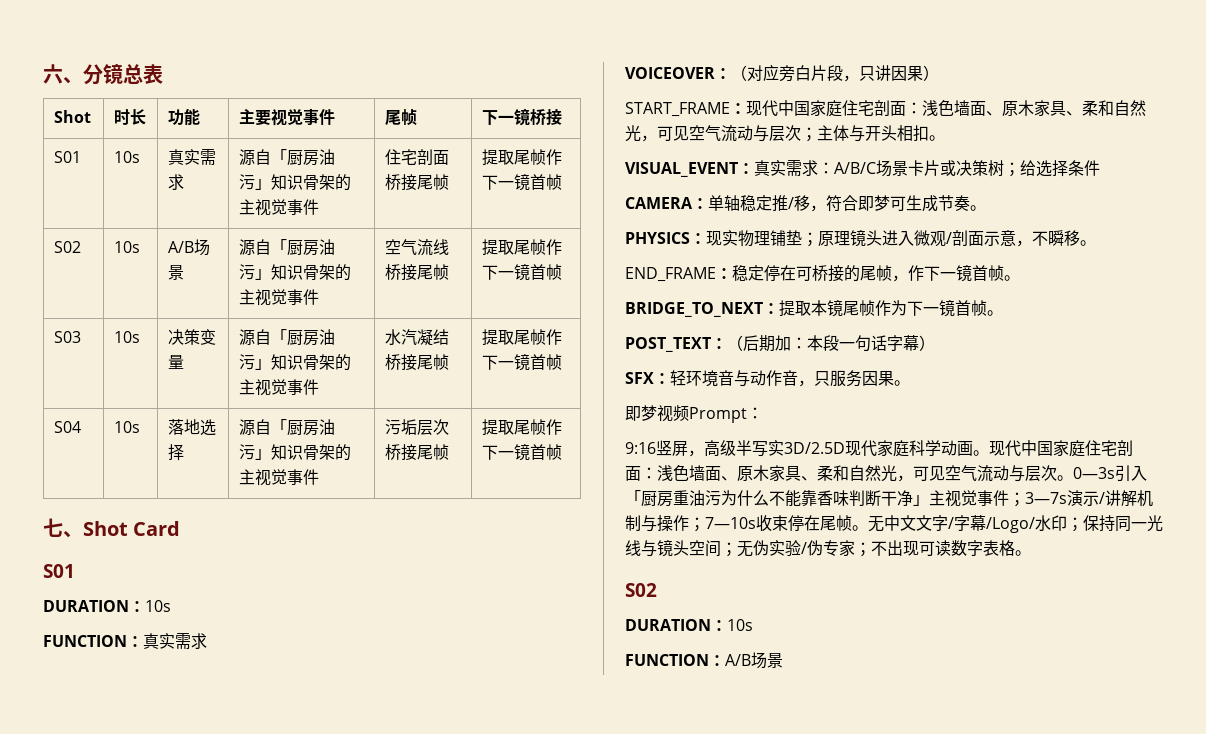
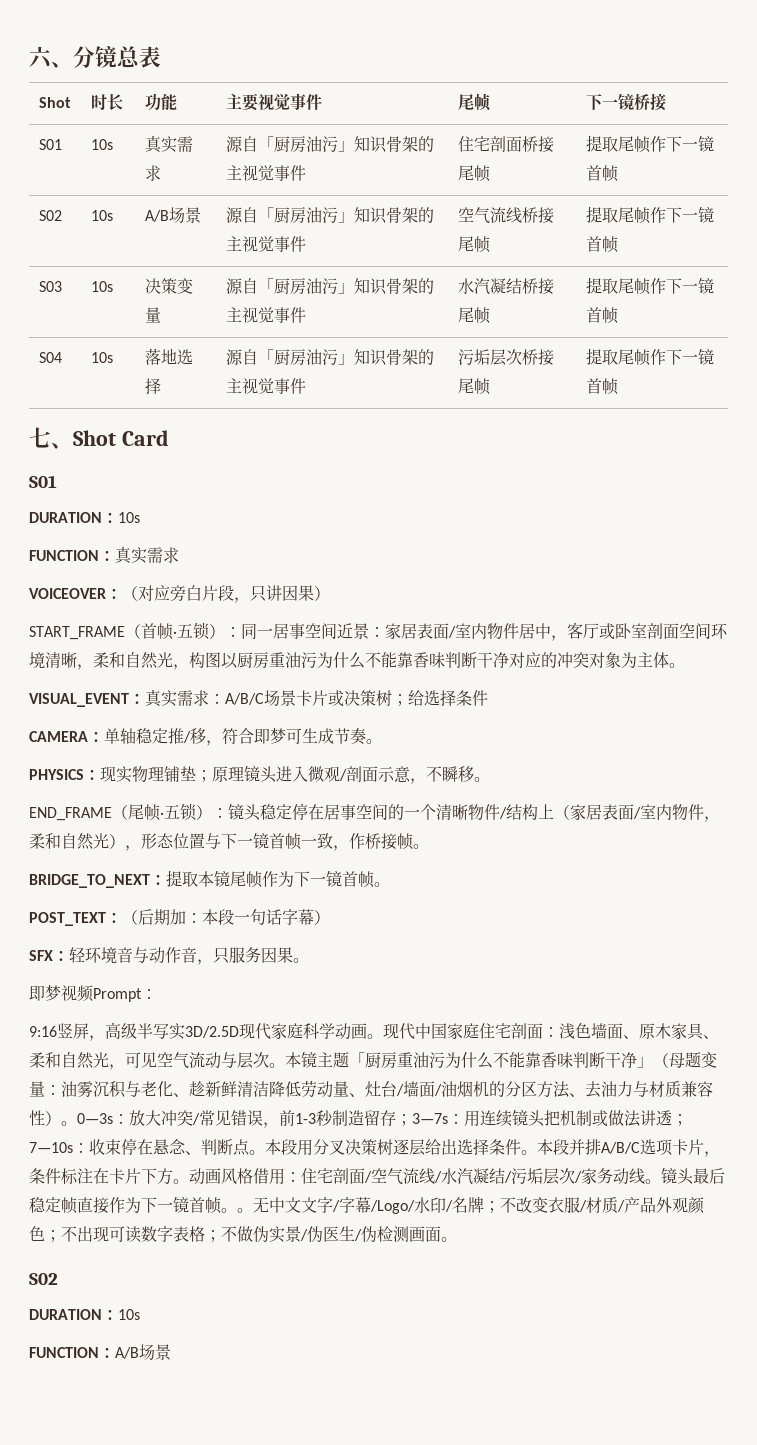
[729,100,1146,117] [625,125,929,142] ：现代中国家庭住宅剖面：浅色墙面、原木家具、柔和自然光，可见空气流动与层次；主体与开头相扣 -> [125,622,728,641] [29,652,669,670] （首帧·五锁）：同一居事空间近景：家居表面/室内物件居中，客厅或卧室剖面空间环境清晰，柔和自然光，构图以厨房重油污为什么不能靠香味判断干净对应的冲突对象为主体
[716,264,988,282] ：稳定停在可桥接的尾帧，作下一镜首 -> [112,803,720,822] [29,832,397,851] （尾帧·五锁）：镜头稳定停在居事空间的一个清晰物件/结构上（家居表面/室内物件，柔和自然光），形态位置与下一镜首帧一致，作桥接
[1073,465,1147,482] 0—3s引入 -> [285,1051,349,1068] 本镜主题
[929,490,1153,507] [625,515,852,532] 主视觉事件；3—7s演示/讲解机制与操作；7—10s收束停在尾帧 -> [653,1052,717,1068] [29,1080,713,1098] [29,1109,688,1128] [29,1138,720,1157] [29,1167,725,1185] [29,1196,237,1214] （母题变量：油雾沉积与老化、趁新鲜清洁降低劳动量、灶台/墙面/油烟机的分区方法、去油力与材质兼容性）。0—3s：放大冲突/常见错误，前1-3秒制造留存；3—7s：用连续镜头把机制或做法讲透；7—10s：收束停在悬念、判断点。本段用分叉决策树逐层给出选择条件。本段并排A/B/C选项卡片，条件标注在卡片下方。动画风格借用：住宅剖面/空气流线/水汽凝结/污垢层次/家务动线。镜头最后稳定帧直接作为下一镜首帧。
[1067,515,1163,532] [625,539,855,557] ；保持同一光线与镜头空间；无伪实验/伪专家 -> [445,1197,705,1214] [29,1226,45,1241] /名牌；不改变衣服/材质/产品外观颜色
(1015, 548) none -> [205,1226,441,1243] ；不做伪实景/伪医生/伪检测画面

